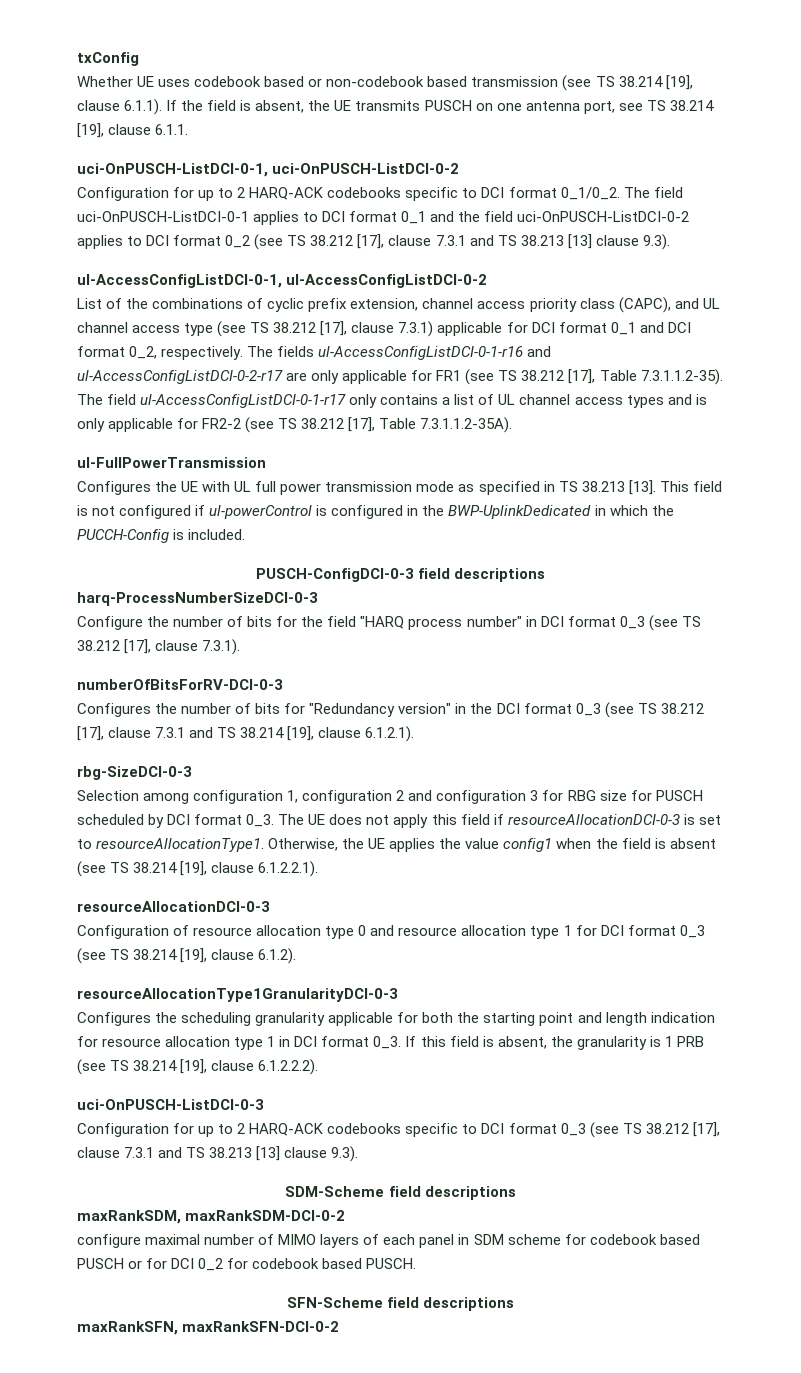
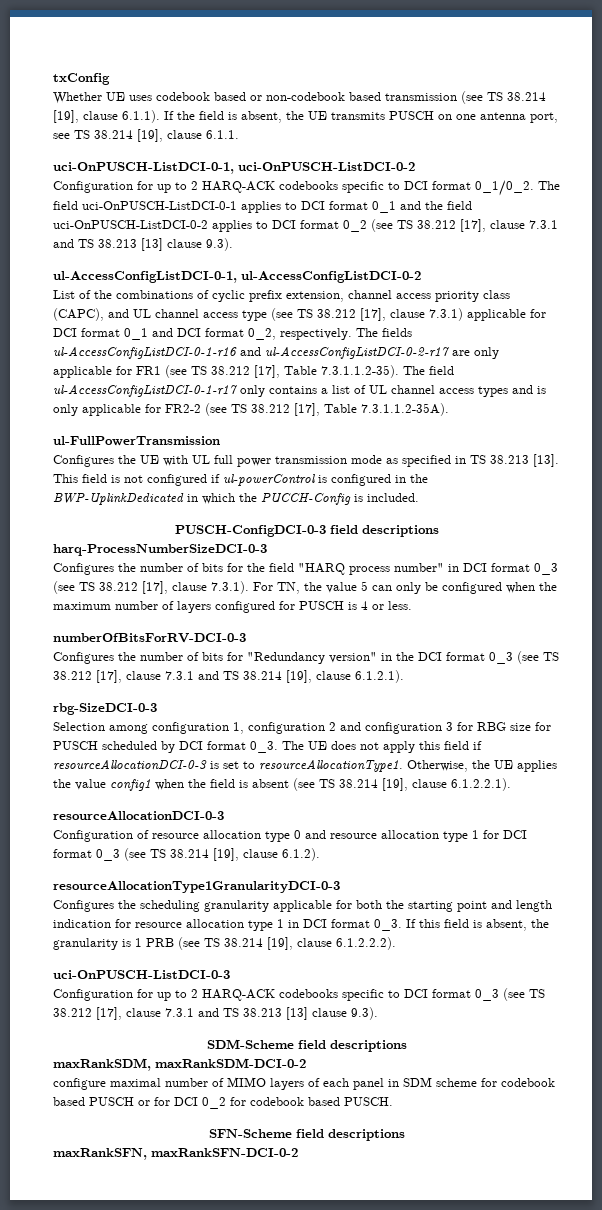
[77,616,143,630] Configure -> [53,563,114,575] Configures
(241, 647) none -> [253,581,557,594] [53,601,412,613] For TN, the value 5 can only be configured when the maximum number of layers configured for PUSCH is 4 or less.

